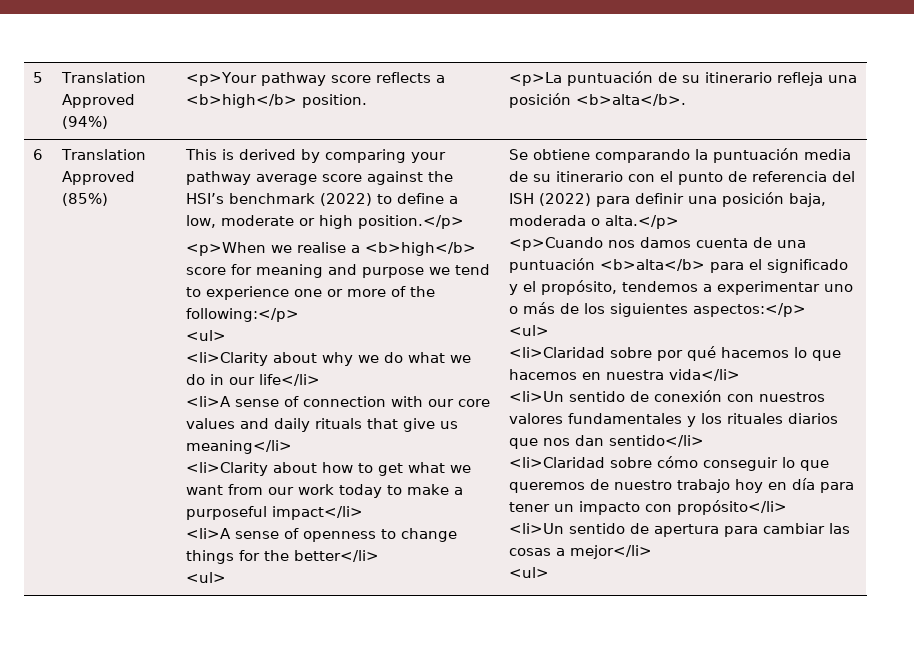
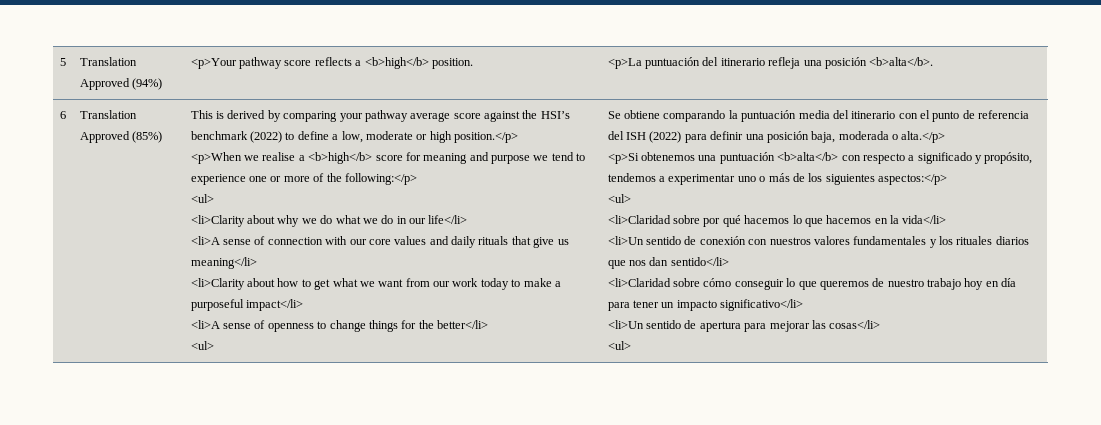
[658,72,701,83] de su -> [702,57,719,66] del
[509,171,552,182] de su -> [832,110,849,119] del
[509,237,807,251] [509,258,763,273] <p>Cuando nos damos cuenta de una puntuación <b>alta</b> para el -> [607,152,915,164] <p>Si obtenemos una puntuación <b>alta</b> con respecto a
[523,281,537,292] el -> (983, 159) none
[606,370,665,380] nuestra -> [890,215,900,224] la
[645,500,788,515] con propósito</li> -> [720,299,804,311] significativo</li>
[763,523,851,534] [509,545,653,559] cambiar las cosas a mejor</li> -> [769,320,881,332] mejorar las cosas</li>

